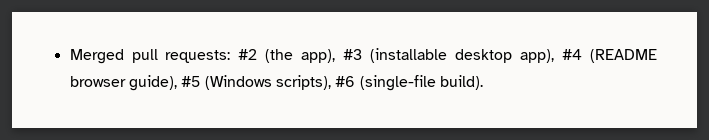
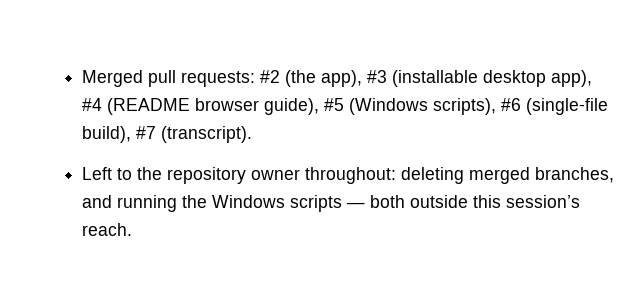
[439,75,483,90] build). -> [82,126,253,143] [82,167,615,184] [82,195,581,212] [82,223,133,236] build), #7 (transcript). // Left to the repository owner throughout: deleting merged branches, and running the Windows scripts — both outside this session’s reach.

